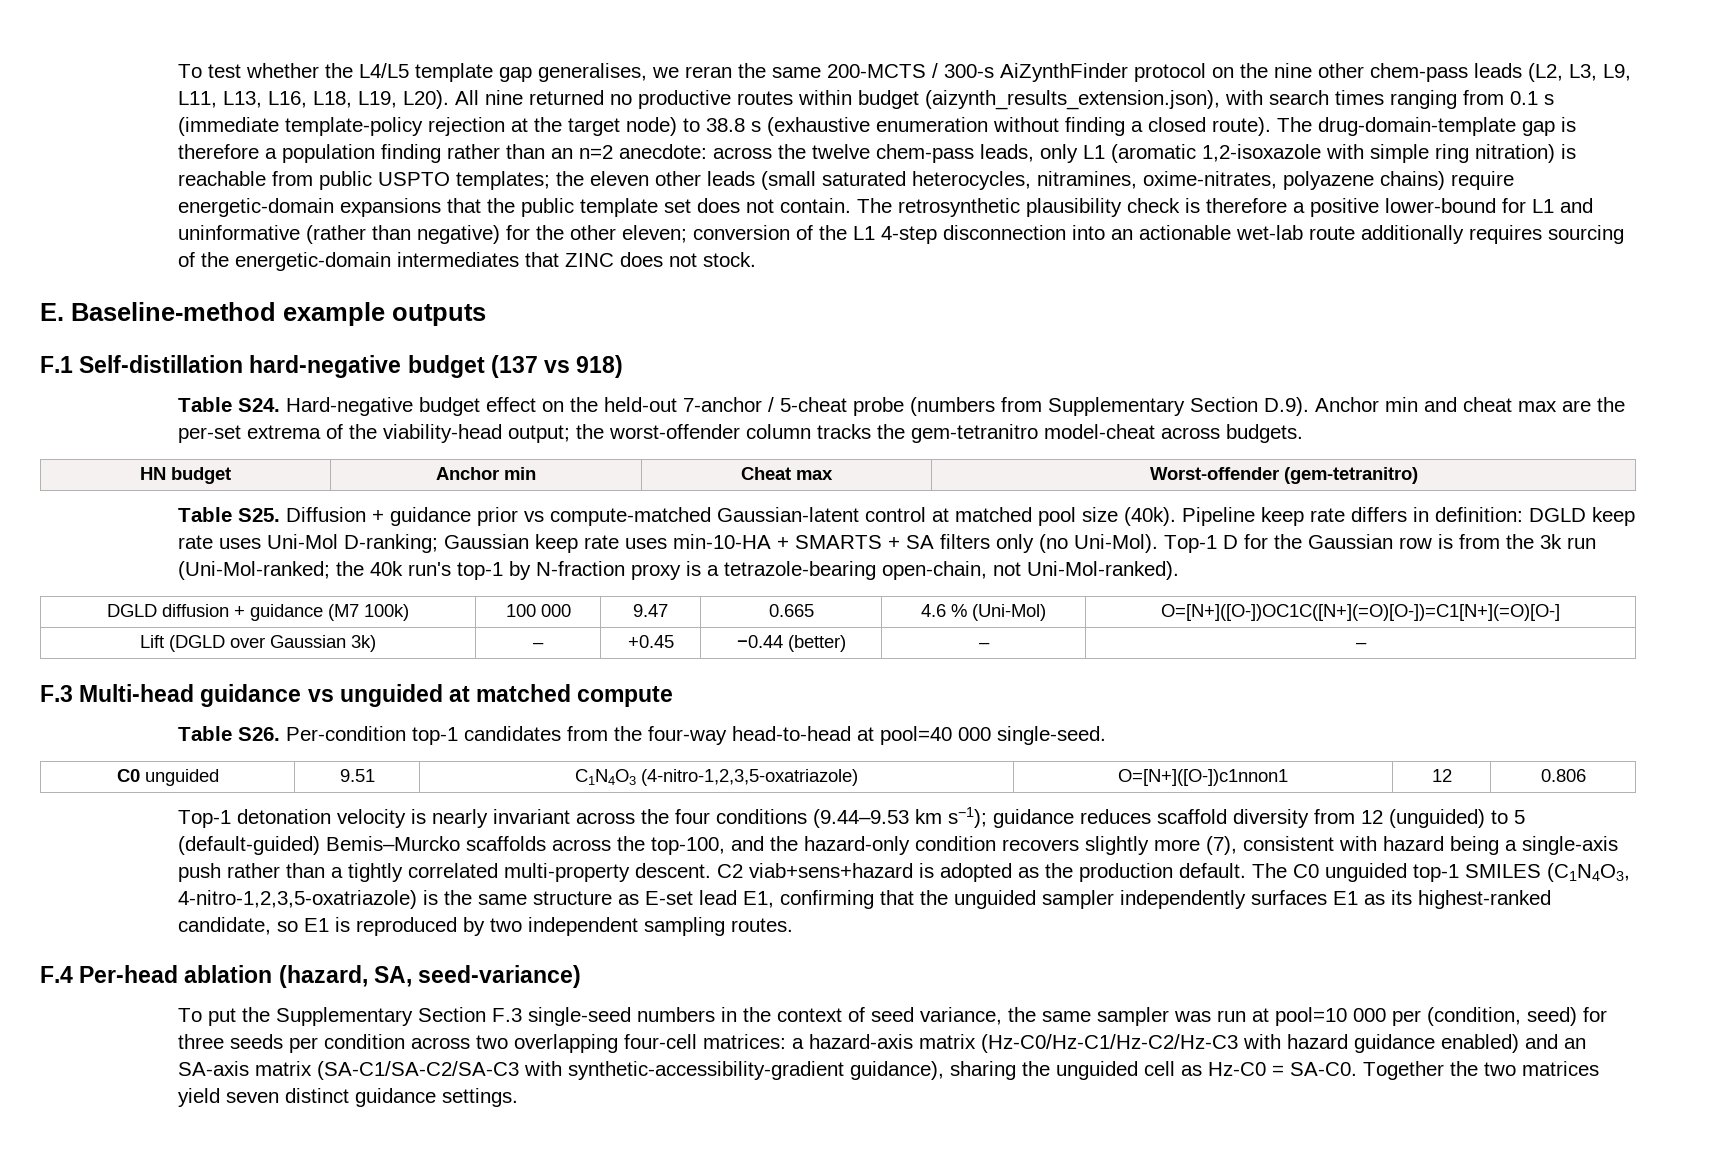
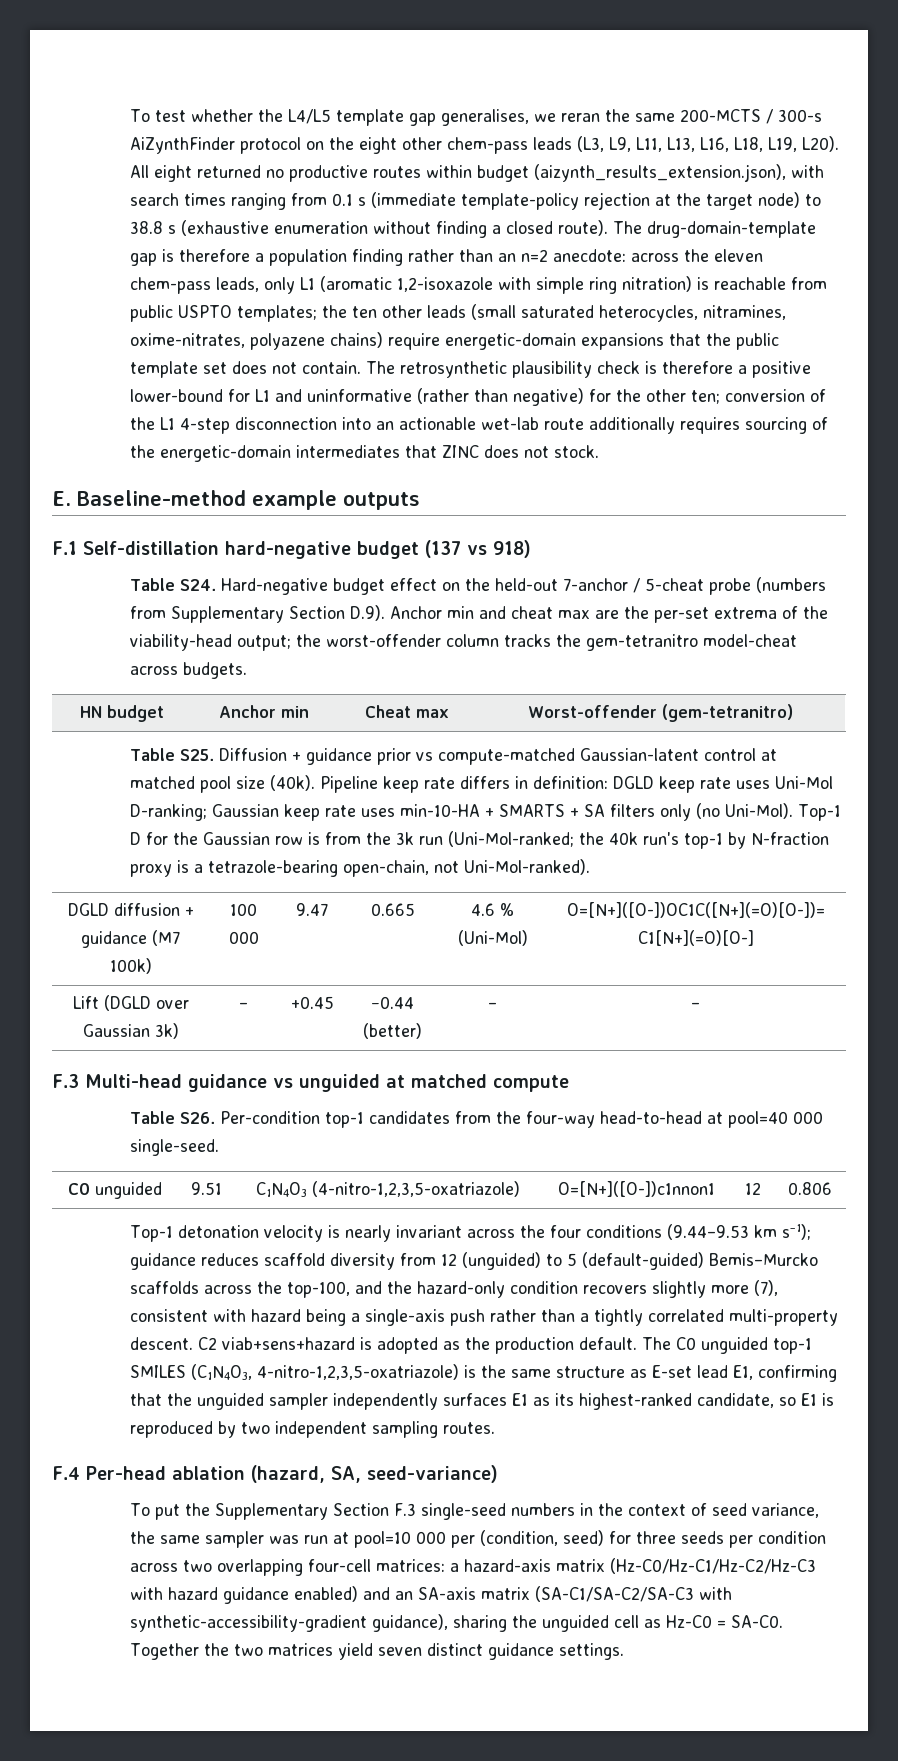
[1274,63,1313,78] nine -> [358,137,397,154] eight
[1528,63,1598,82] (L2, L3, -> [576,136,604,152] (L3,
[485,90,524,105] nine -> [153,165,192,182] eight
[812,144,871,159] twelve -> [713,249,763,262] eleven
[590,171,650,186] eleven -> [351,306,377,318] ten
[622,225,688,243] eleven; -> [690,390,720,404] ten;

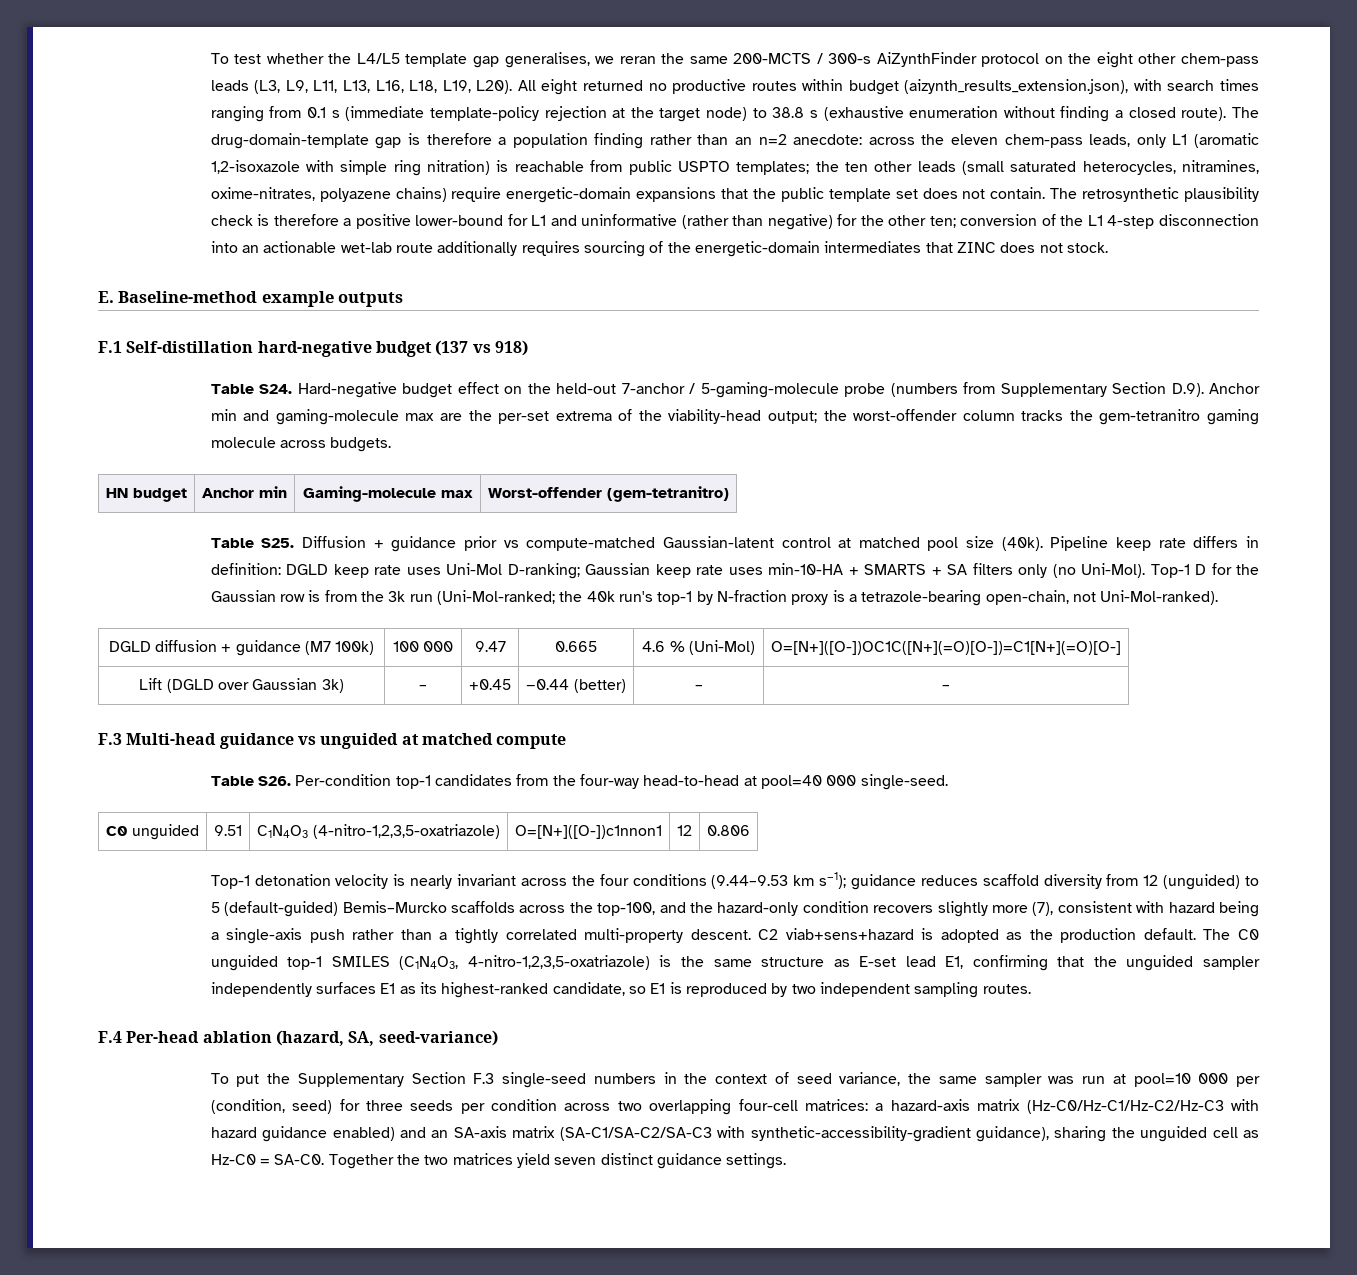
[644,578,704,591] 5-cheat -> [700,382,839,398] 5-gaming-molecule
[510,606,553,619] cheat -> [275,409,399,425] gaming-molecule
[702,634,797,647] model-cheat -> [1207,409,1260,425] [210,437,276,448] gaming molecule
[364,705,411,718] Cheat -> [302,486,436,502] Gaming-molecule

